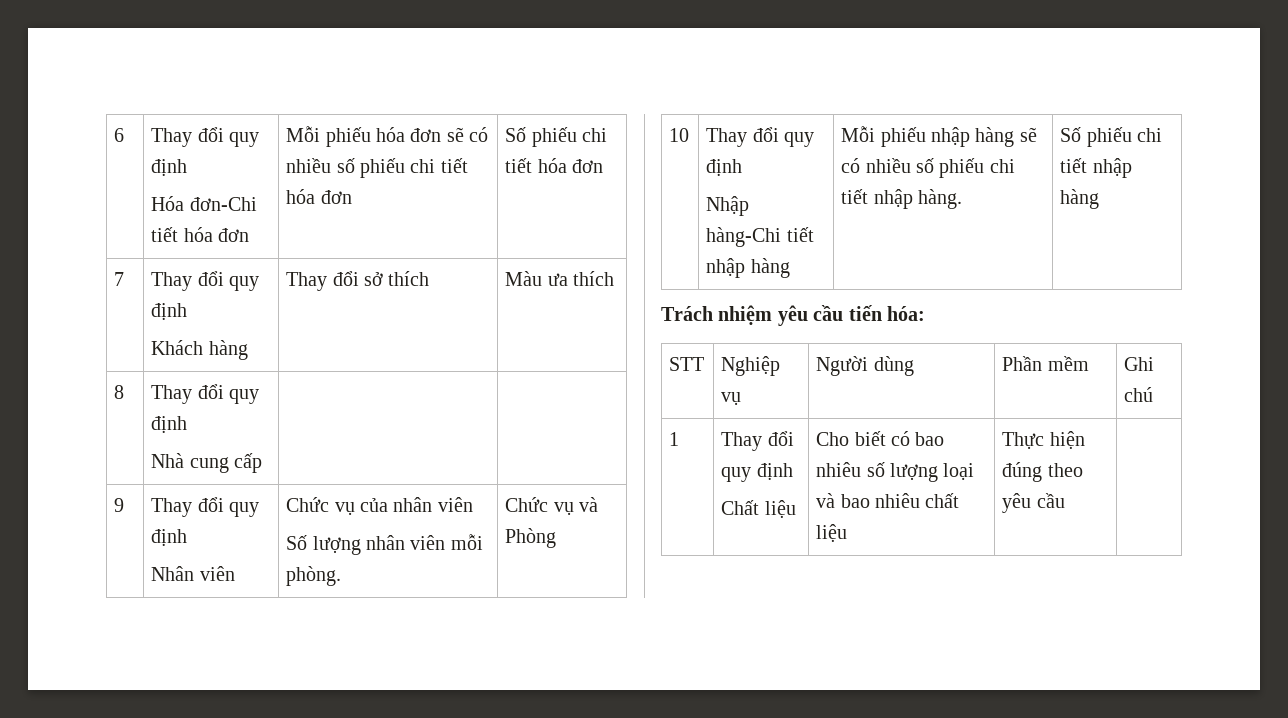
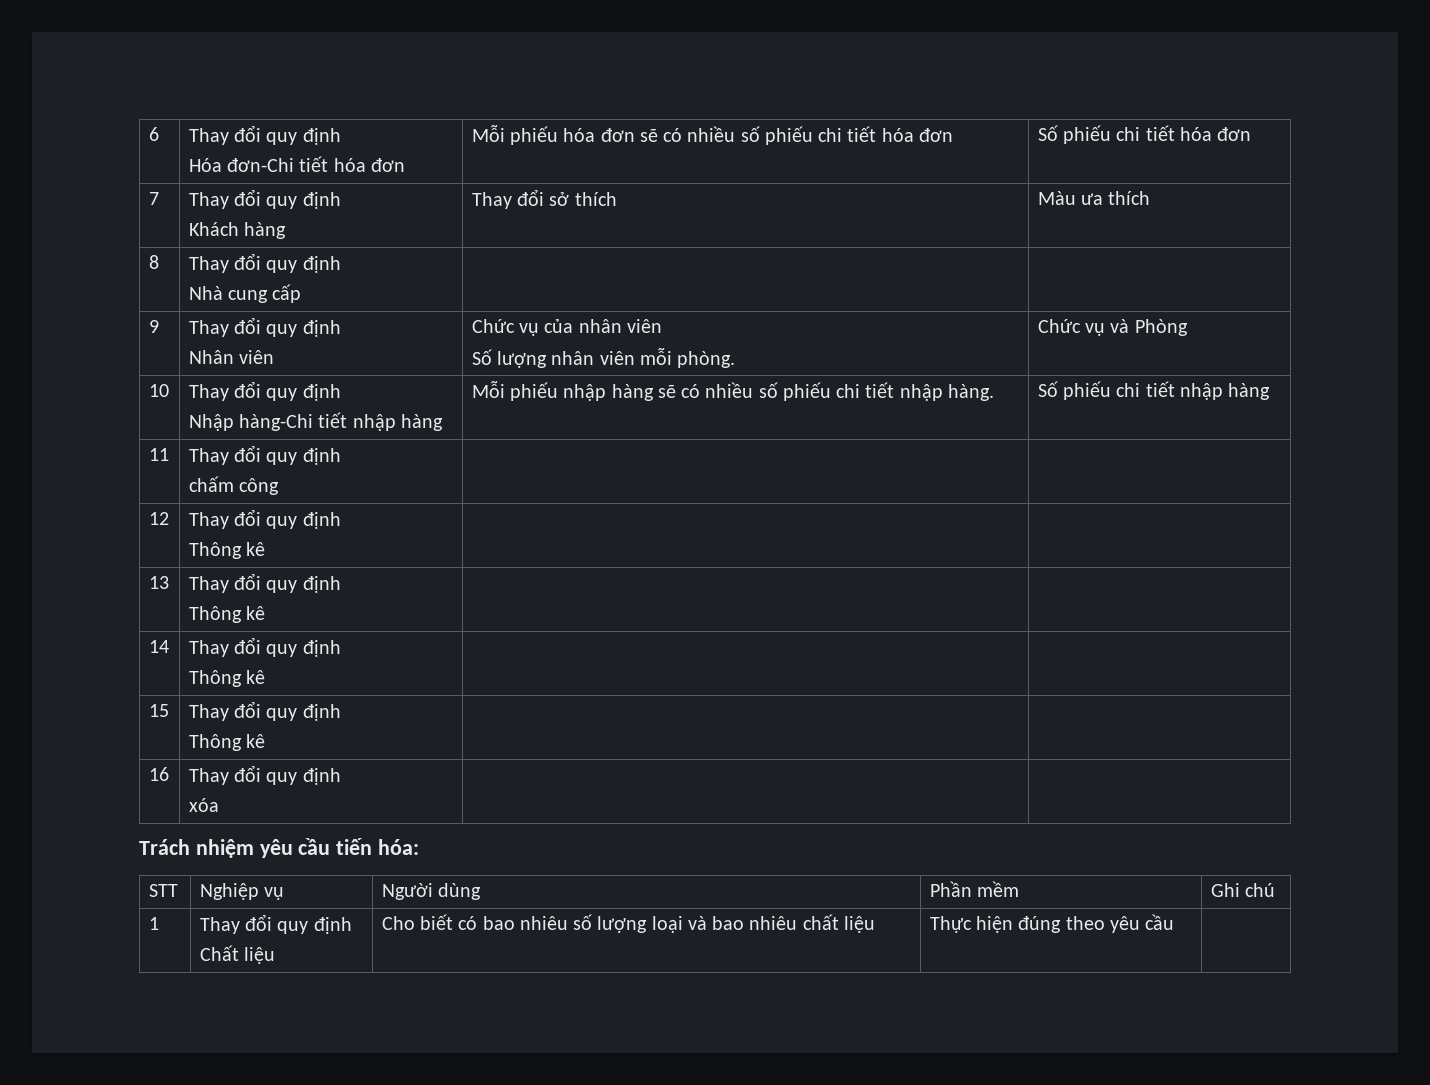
(1100, 199) none -> [148,448,169,461] [188,445,341,465] [188,476,280,495] [148,512,169,525] [188,509,341,529] [188,542,266,559] [148,576,169,589] [188,573,341,593] [188,606,266,623] [148,640,169,653] [188,637,341,657] [188,670,266,687] [148,704,169,717] [188,701,341,721] [188,734,266,751] [148,767,169,781] [188,765,341,785] [188,798,219,812] // 11 | Thay đổi quy định // chấm công | | // 12 | Thay đổi quy định // Thông kê | | // 13 | Thay đổi quy định // Thông kê | | // 14 | Thay đổi quy định // Thông kê | | // 15 | Thay đổi quy định // Thông kê | | // 16 | Thay đổi quy định // xóa | |

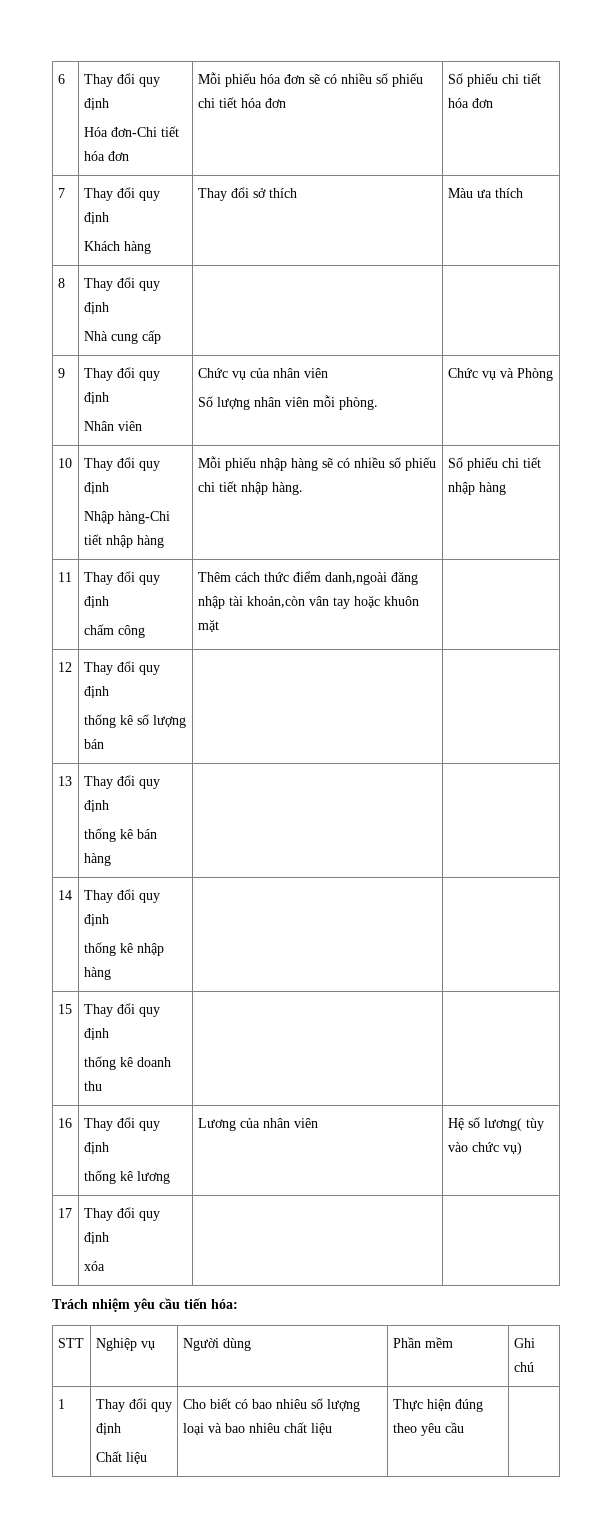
(280, 486) none -> [197,571,418,585] [197,595,419,609] [197,619,219,632] Thêm cách thức điểm danh,ngoài đăng nhập tài khoản,còn vân tay hoặc khuôn mặt
[188,542,266,559] Thông kê -> [83,714,186,728] [83,739,104,749] thống kê số lượng bán
[188,606,266,623] Thông kê -> [83,828,157,842] [83,853,111,866] thống kê bán hàng
[188,670,266,687] Thông kê -> [83,942,164,956] [83,967,111,980] thống kê nhập hàng
[188,734,266,751] Thông kê -> [83,1056,171,1070] [83,1081,102,1091] thống kê doanh thu
(341, 776) none -> [83,1170,170,1184] [197,1118,318,1131] [447,1117,544,1131] [447,1142,522,1155] [57,1208,72,1218] [83,1207,160,1221] [83,1232,109,1244] // thống kê lương | Lương của nhân viên | Hệ số lương( tùy vào chức vụ) // 17 | Thay đổi quy định

